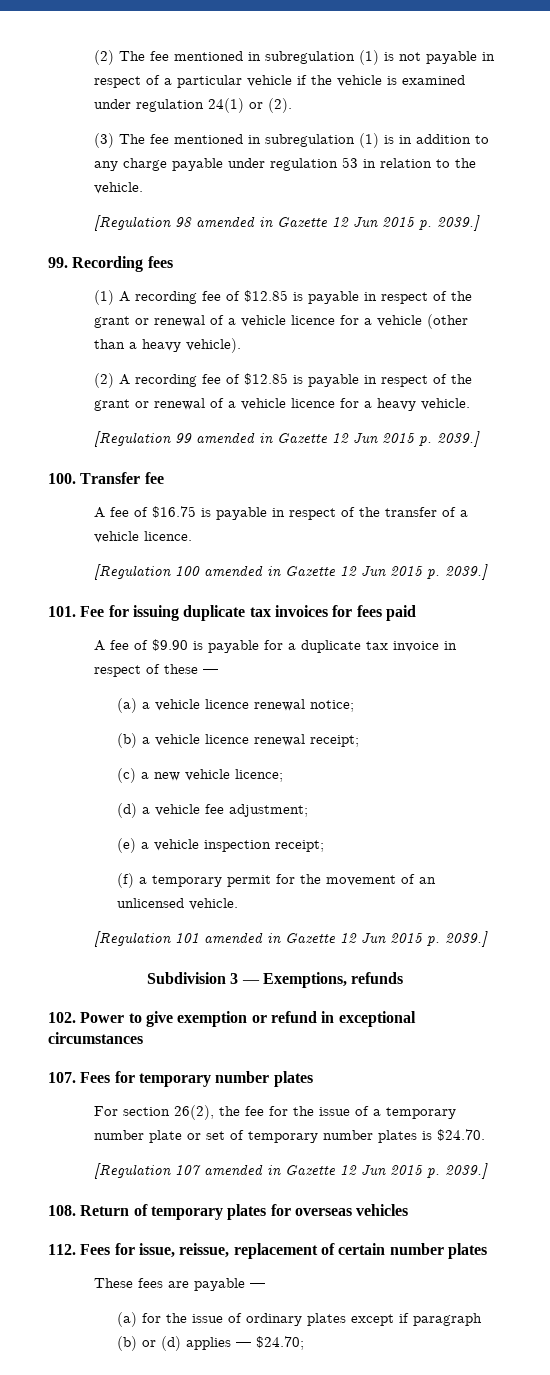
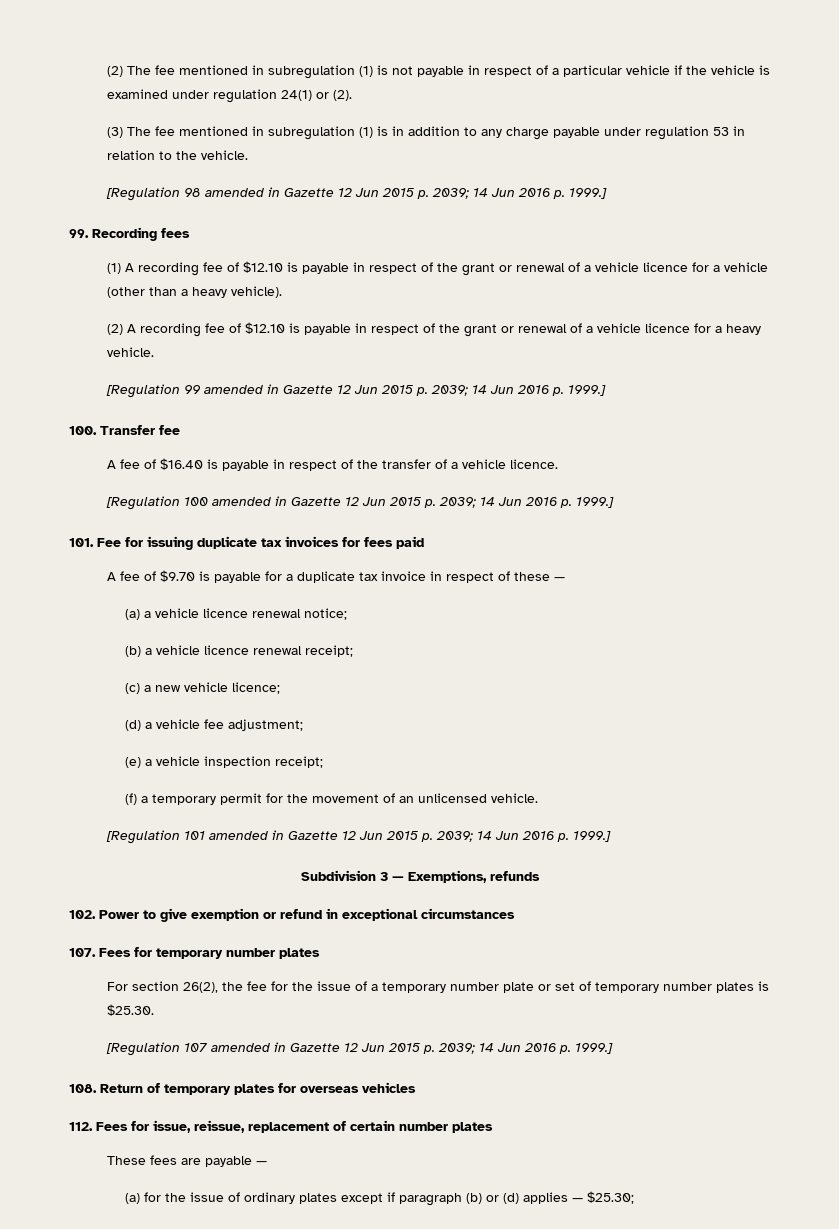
[436,215,480,231] 2039.] -> [431,188,607,199] 2039; 14 Jun 2016 p. 1999.]
[243,290,288,302] $12.85 -> [242,261,283,273] $12.10
[243,373,288,385] $12.85 -> [244,322,285,334] $12.10
[436,431,480,447] 2039.] -> [430,385,606,396] 2039; 14 Jun 2016 p. 1999.]
[151,506,196,518] $16.75 -> [159,458,203,470] $16.40
[444,564,488,580] 2039.] -> [438,497,614,508] 2039; 14 Jun 2016 p. 1999.]
[151,639,188,651] $9.90 -> [159,570,195,582] $9.70
[444,931,488,947] 2039.] -> [435,831,611,842] 2039; 14 Jun 2016 p. 1999.]
[436,1129,485,1141] $24.70. -> [106,1004,154,1016] $25.30.
[444,1163,488,1179] 2039.] -> [437,1043,613,1054] 2039; 14 Jun 2016 p. 1999.]
[255,1336,304,1350] $24.70; -> [587,1191,635,1204] $25.30;

